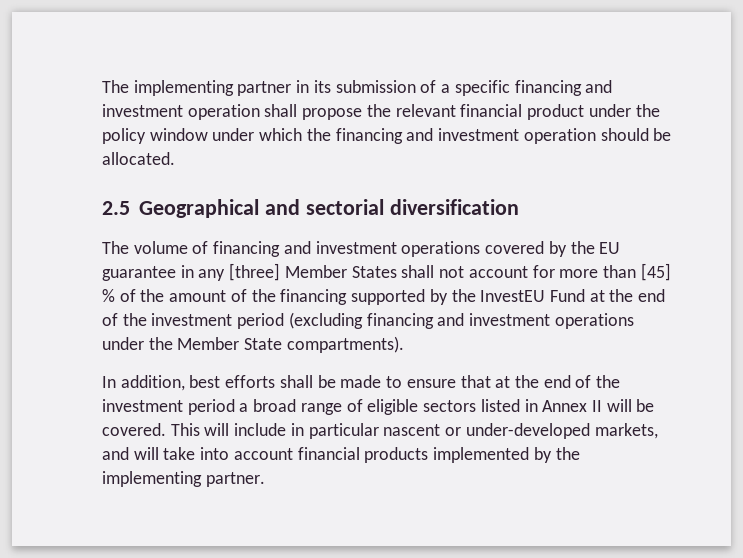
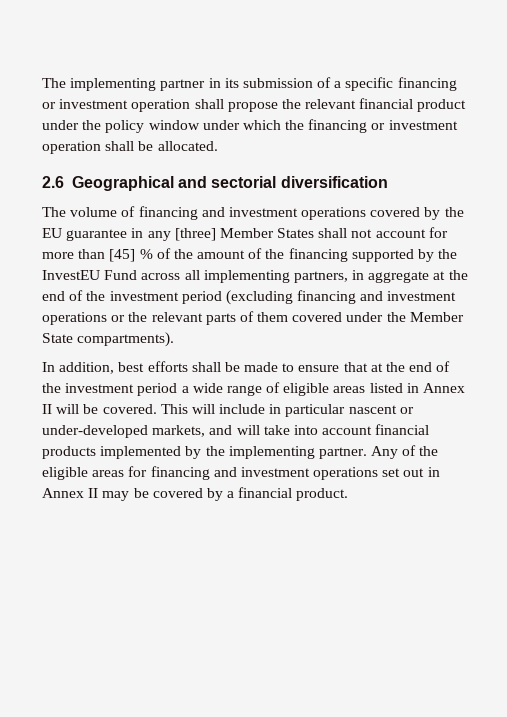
[585,80,613,93] and -> [42,102,56,109] or
[406,128,649,144] and investment operation should -> [371,120,458,130] [42,141,135,154] or investment operation shall
[102,201,130,215] 2.5 -> [42,176,64,188] 2.6
(585, 295) none -> [141,270,430,283] across all implementing partners, in aggregate
(634, 321) none -> [111,311,343,325] or the relevant parts of them covered
[253,399,297,412] broad -> [192,383,223,393] wide
[423,400,477,412] sectors -> [333,386,366,393] areas
(265, 479) none -> [371,445,439,459] [42,466,440,480] [42,487,349,501] Any of the eligible areas for financing and investment operations set out in Annex II may be covered by a financial product.

